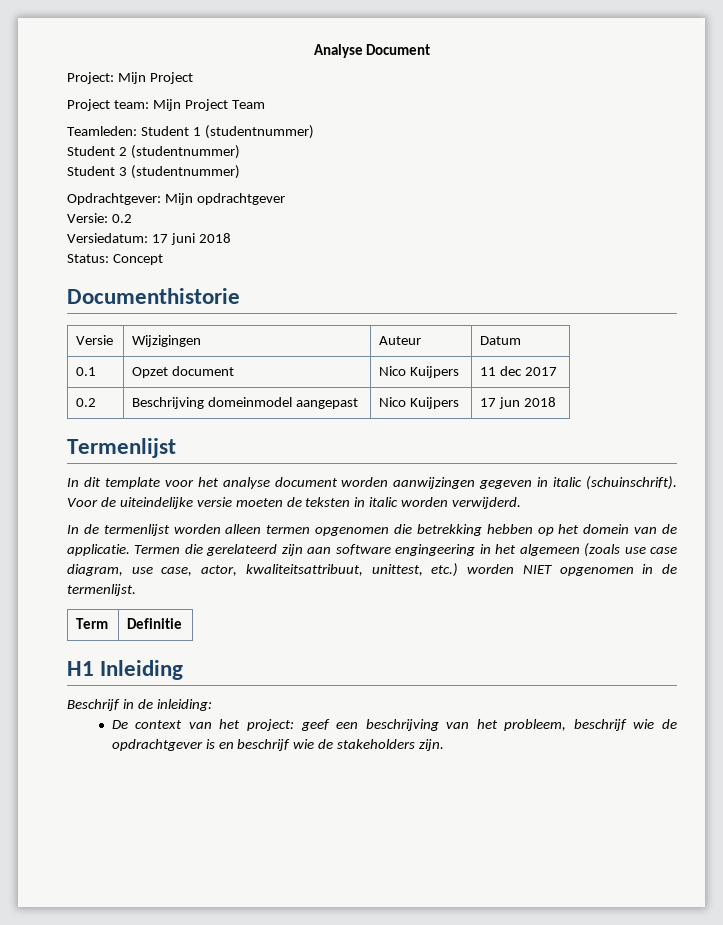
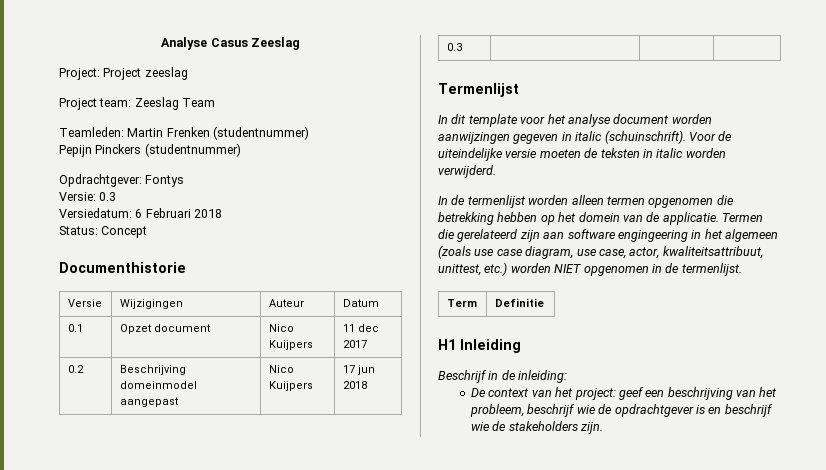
[366,44,431,55] Document -> [210,37,300,50] Casus Zeeslag
[117,72,193,84] Mijn Project -> [103,67,188,80] Project zeeslag
[152,99,228,111] Mijn Project -> [134,97,179,110] Zeeslag
[140,125,314,139] [67,145,240,159] [67,166,127,176] Student 1 (studentnummer) // Student 2 (studentnummer) // Student 3 -> [127,126,310,140] [59,144,142,157] Martin Frenken (studentnummer) // Pepijn Pinckers
[164,193,285,205] Mijn opdrachtgever -> [145,175,185,187] Fontys
[111,214,132,223] 0.2 -> [99,192,117,201] 0.3
[151,233,195,245] 17 juni -> [135,208,191,218] 6 Februari
(556, 402) none -> [446,43,462,51] // 0.3 | | |

